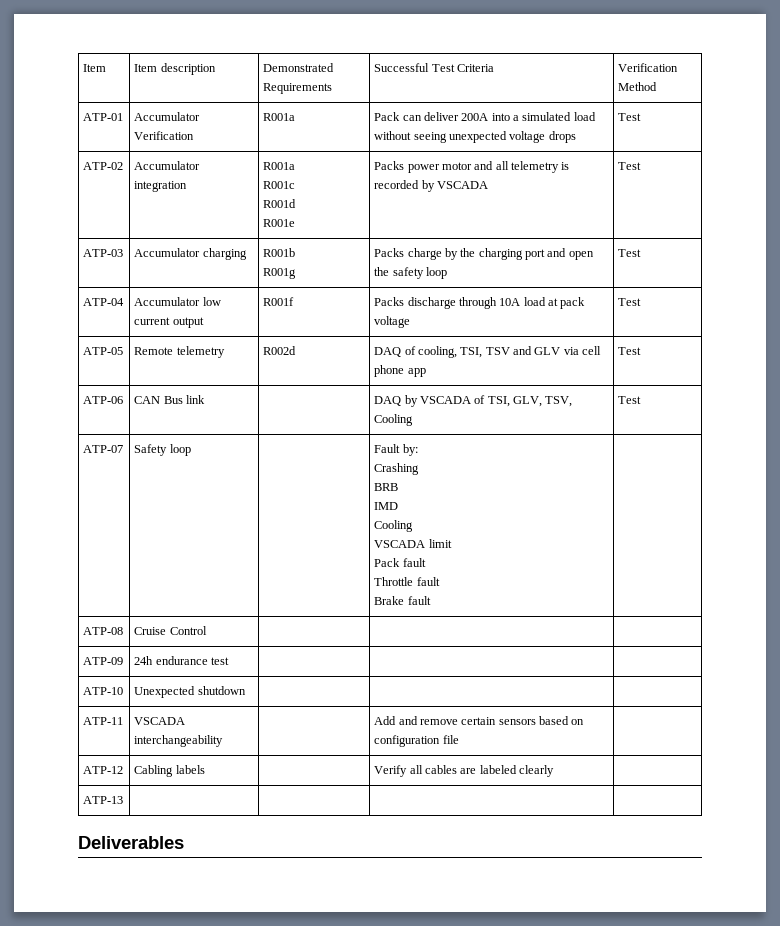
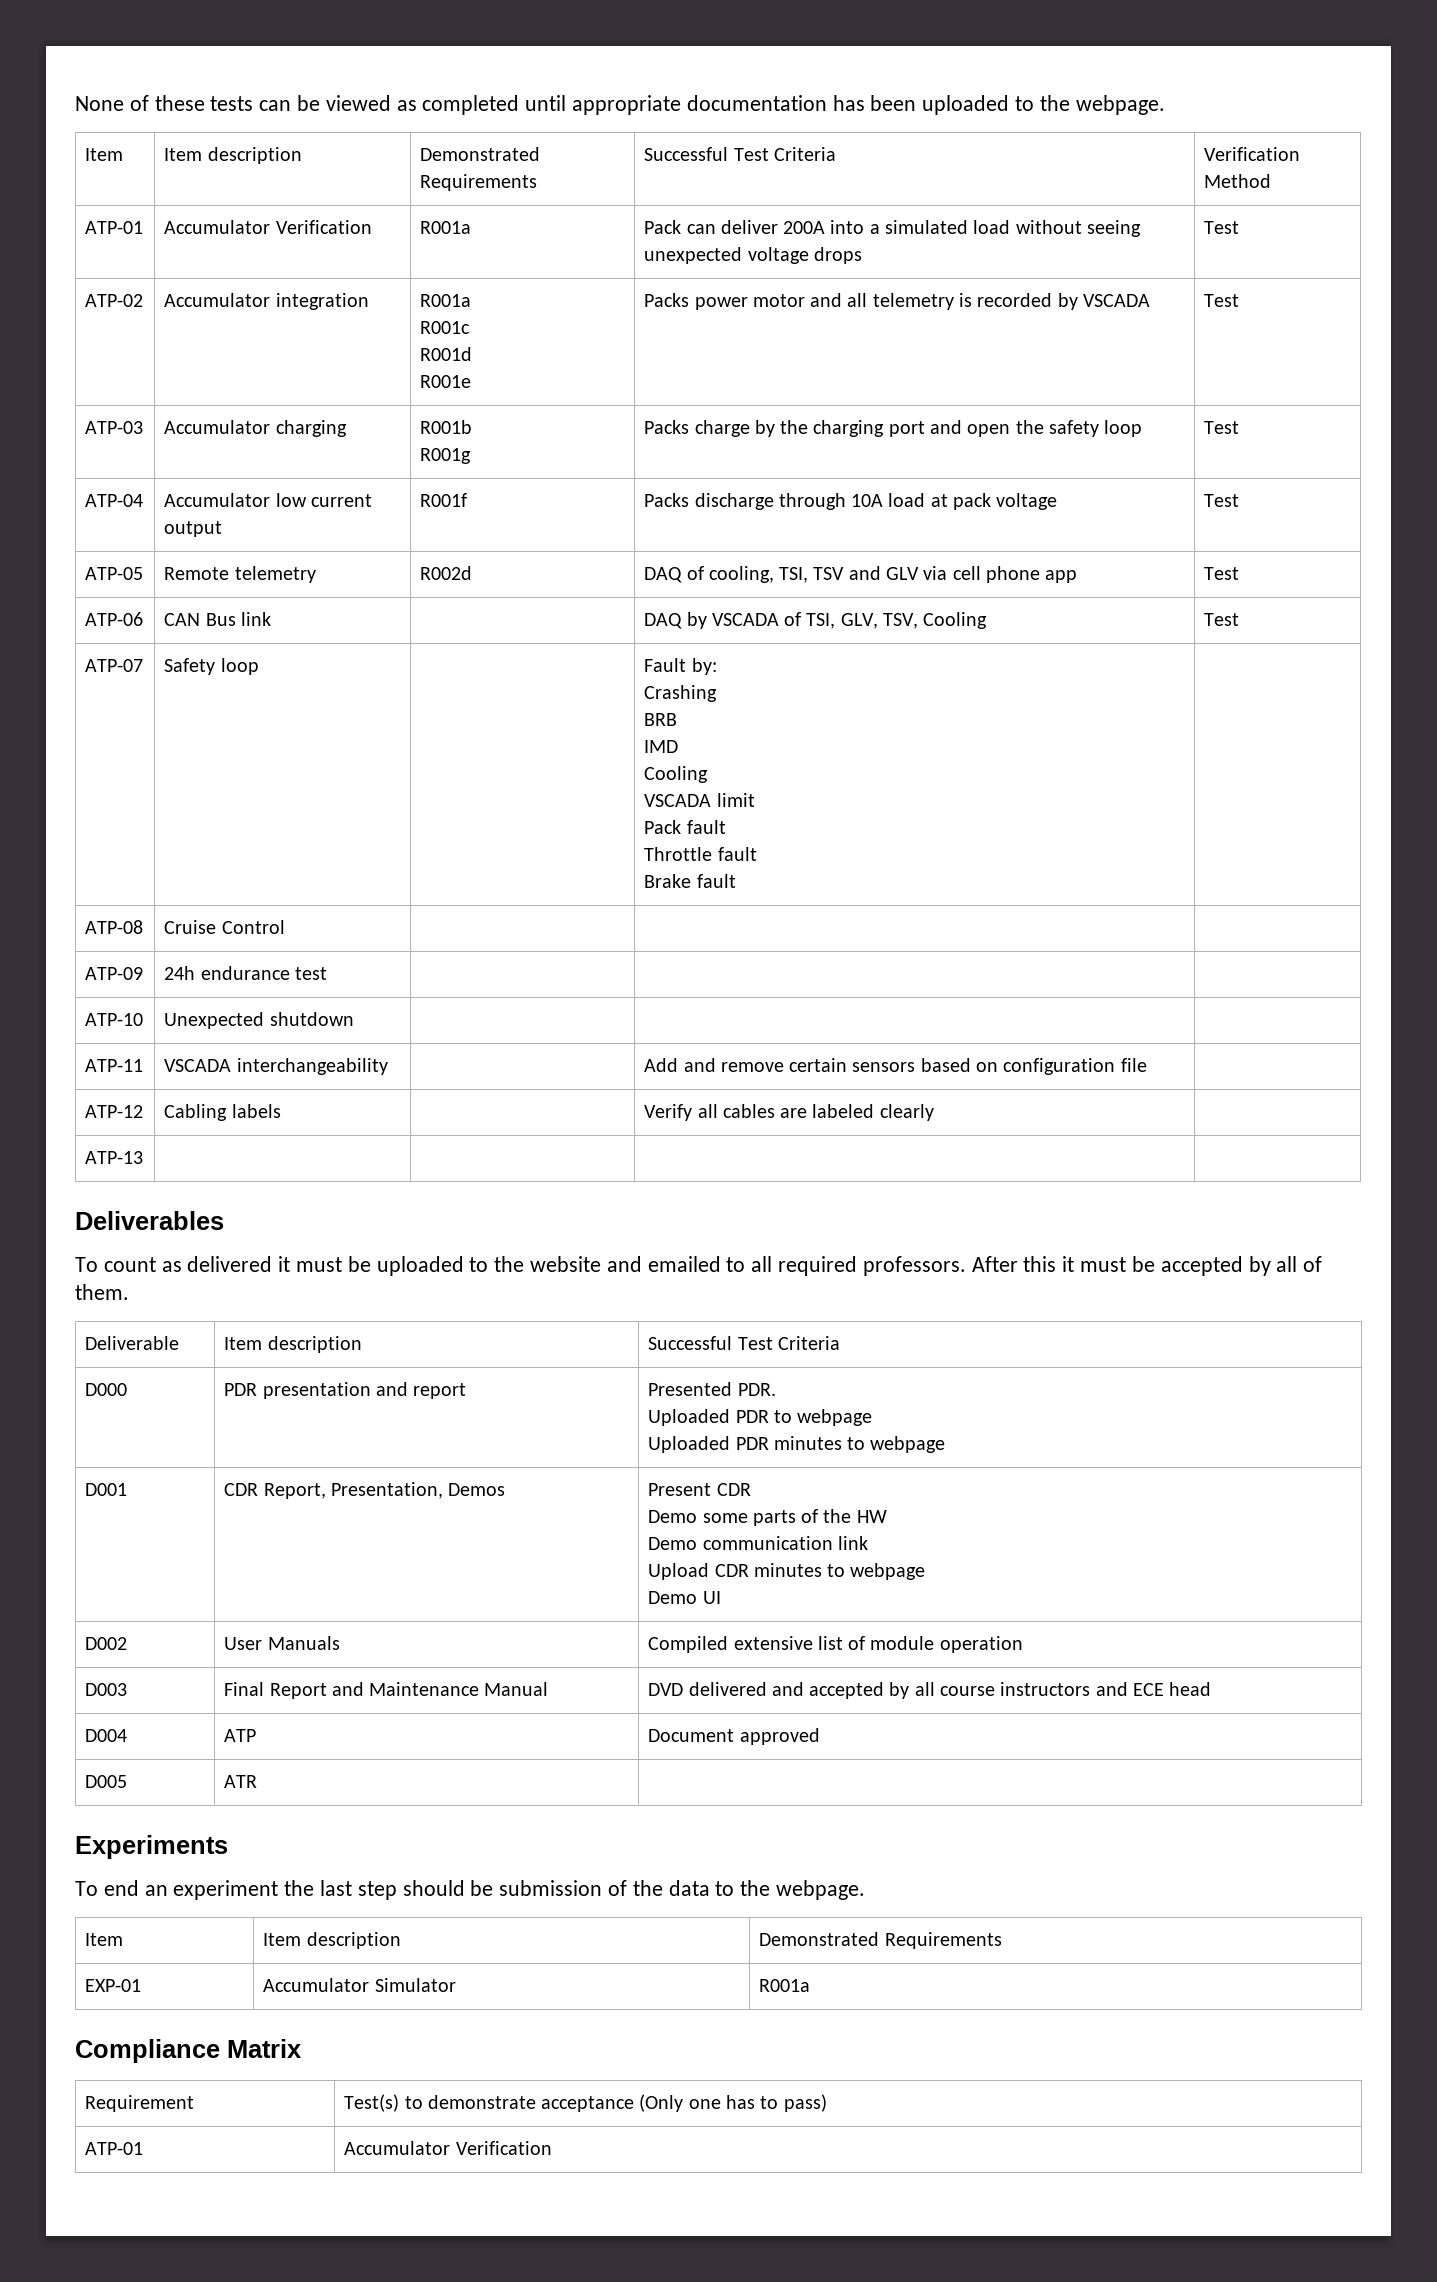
(83, 68) none -> [75,95,1165,115] None of these tests can be viewed as completed until appropriate documentation has been uploaded to the webpage. //
(184, 842) none -> [75,1256,1323,1276] [75,1284,129,1300] [85,1336,180,1350] [224,1336,362,1353] [648,1336,840,1350] [85,1383,128,1396] [224,1382,467,1399] [648,1382,776,1396] [648,1409,873,1426] [648,1436,946,1453] [85,1483,128,1496] [224,1482,506,1499] [648,1483,751,1496] [648,1509,887,1526] [648,1536,868,1550] [648,1563,926,1580] [648,1591,721,1604] [85,1637,128,1650] [224,1636,340,1650] [648,1636,1023,1653] [85,1683,128,1696] [224,1682,549,1699] [648,1682,1212,1699] [85,1729,128,1742] [224,1729,257,1742] [648,1728,820,1745] [85,1775,128,1788] [224,1775,258,1788] [75,1835,228,1859] [75,1880,866,1900] [85,1933,124,1946] [263,1932,401,1949] [759,1932,1002,1949] [85,1979,142,1992] [263,1978,456,1992] [759,1979,811,1992] [75,2039,301,2063] [85,2095,195,2112] [344,2094,827,2112] [85,2142,144,2155] [344,2141,552,2155] // To count as delivered it must be uploaded to the website and emailed to all required professors. After this it must be accepted by all of them. // Deliverable | Item description | Successful Test Criteria // D000 | PDR presentation and report | Presented PDR. // Uploaded PDR to webpage // Uploaded PDR minutes to webpage // D001 | CDR Report, Presentation, Demos | Present CDR // Demo some parts of the HW // Demo communication link // Upload CDR minutes to webpage // Demo UI // D002 | User Manuals | Compiled extensive list of module operation // D003 | Final Report and Maintenance Manual | DVD delivered and accepted by all course instructors and ECE head // D004 | ATP | Document approved // D005 | ATR | // Experiments // To end an experiment the last step should be submission of the data to the webpage. // Item | Item description | Demonstrated Requirements // EXP-01 | Accumulator Simulator | R001a // Compliance Matrix // Requirement | Test(s) to demonstrate acceptance (Only one has to pass) // ATP-01 | Accumulator Verification

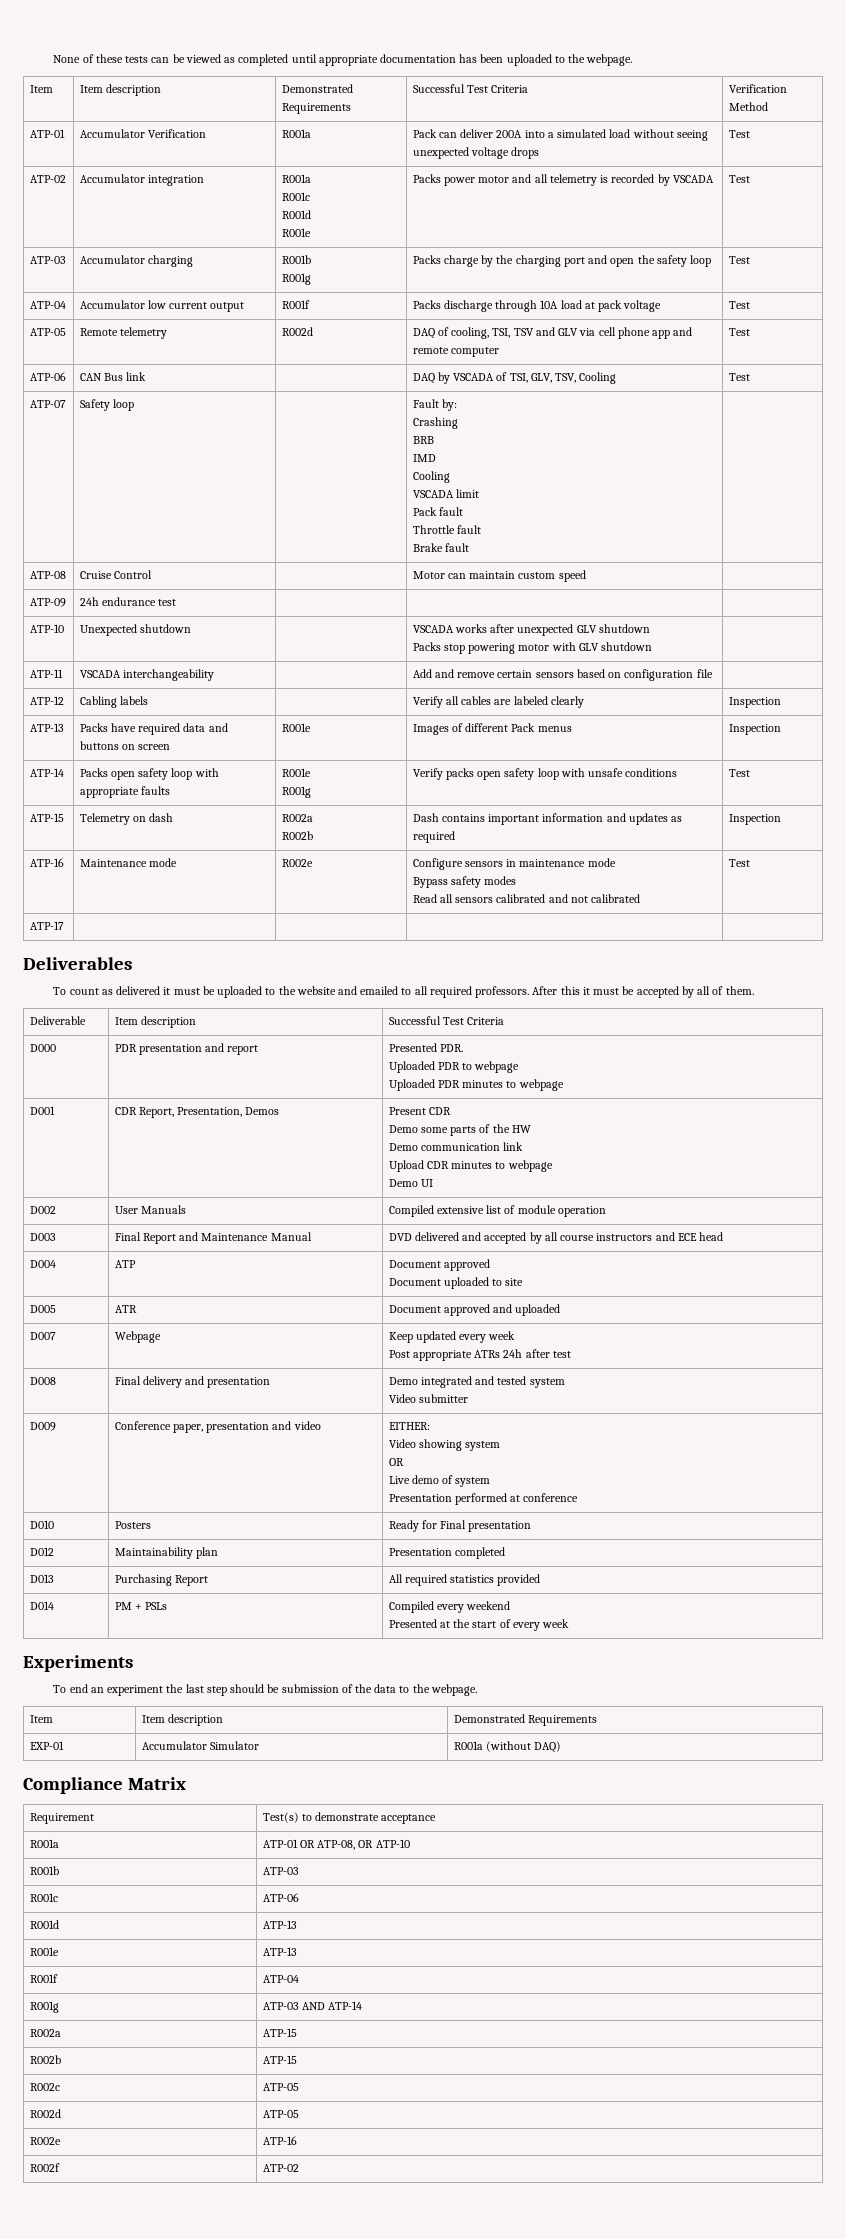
(1078, 576) none -> [673,327,693,336] [412,347,499,357] and remote computer
(285, 927) none -> [412,570,586,582] Motor can maintain custom speed
(354, 1019) none -> [412,624,650,636] [412,642,653,654] VSCADA works after unexpected GLV shutdown // Packs stop powering motor with GLV shutdown
[85,1151,144,1164] // ATP-13 -> [728,697,781,708] [29,723,64,732] [79,723,228,735] [79,741,171,750] [281,723,311,732] [412,723,572,735] [728,724,781,735] [29,768,64,777] [79,768,219,780] [79,786,170,798] [281,768,311,777] [281,786,311,798] [412,768,678,780] [728,769,750,777] [29,813,64,822] [79,813,174,825] [281,814,313,822] [281,831,313,840] [412,813,683,825] [412,831,455,843] [728,814,781,825] [29,858,64,867] [79,858,177,867] [281,859,313,867] [412,858,616,870] [412,876,517,888] [412,894,641,903] [728,859,750,867] [29,921,64,930] Inspection // ATP-13 | Packs have required data and buttons on screen | R001e | Images of different Pack menus | Inspection // ATP-14 | Packs open safety loop with appropriate faults | R001e // R001g | Verify packs open safety loop with unsafe conditions | Test // ATP-15 | Telemetry on dash | R002a // R002b | Dash contains important information and updates as required | Inspection // ATP-16 | Maintenance mode | R002e | Configure sensors in maintenance mode // Bypass safety modes // Read all sensors calibrated and not calibrated | Test // ATP-17
[85,1775,128,1788] [224,1775,258,1788] // D005 | ATR | -> [388,1277,524,1289] [29,1305,56,1313] [114,1305,137,1313] [388,1304,561,1316] [29,1332,56,1340] [114,1331,161,1343] [388,1331,516,1343] [388,1349,571,1361] [29,1377,56,1385] [114,1376,271,1388] [388,1376,565,1388] [388,1394,468,1403] [29,1422,56,1431] [114,1421,321,1433] [388,1422,430,1430] [388,1439,501,1451] [388,1458,404,1466] [388,1475,491,1487] [388,1493,579,1505] [29,1520,54,1529] [114,1521,151,1529] [388,1520,532,1532] [29,1547,54,1556] [114,1547,218,1559] [388,1547,505,1559] [29,1574,54,1583] [114,1574,208,1586] [388,1574,541,1586] [29,1601,54,1610] [114,1602,168,1610] [388,1601,511,1613] [388,1619,570,1631] // Document uploaded to site // D005 | ATR | Document approved and uploaded // D007 | Webpage | Keep updated every week // Post appropriate ATRs 24h after test // D008 | Final delivery and presentation | Demo integrated and tested system // Video submitter // D009 | Conference paper, presentation and video | EITHER: // Video showing system // OR // Live demo of system // Presentation performed at conference // D010 | Posters | Ready for Final presentation // D012 | Maintainability plan | Presentation completed // D013 | Purchasing Report | All required statistics provided // D014 | PM + PSLs | Compiled every weekend // Presented at the start of every week
(811, 1985) none -> [485,1741,562,1753] (without DAQ)
[639,2094,827,2112] [85,2142,144,2155] [344,2141,552,2155] (Only one has to pass) // ATP-01 | Accumulator Verification -> [29,1839,59,1848] [262,1839,410,1850] [29,1866,59,1875] [262,1867,299,1875] [29,1893,58,1902] [262,1893,299,1902] [29,1920,59,1929] [262,1920,297,1929] [29,1947,59,1956] [262,1947,297,1956] [29,1974,58,1983] [262,1975,299,1983] [29,2001,59,2013] [262,2001,363,2010] [29,2029,61,2037] [262,2028,297,2037] [29,2055,61,2064] [262,2055,297,2064] [29,2083,60,2091] [262,2083,299,2091] [29,2109,61,2118] [262,2110,299,2118] [29,2137,61,2145] [262,2136,297,2145] [29,2163,60,2172] [262,2164,299,2172] // R001a | ATP-01 OR ATP-08, OR ATP-10 // R001b | ATP-03 // R001c | ATP-06 // R001d | ATP-13 // R001e | ATP-13 // R001f | ATP-04 // R001g | ATP-03 AND ATP-14 // R002a | ATP-15 // R002b | ATP-15 // R002c | ATP-05 // R002d | ATP-05 // R002e | ATP-16 // R002f | ATP-02

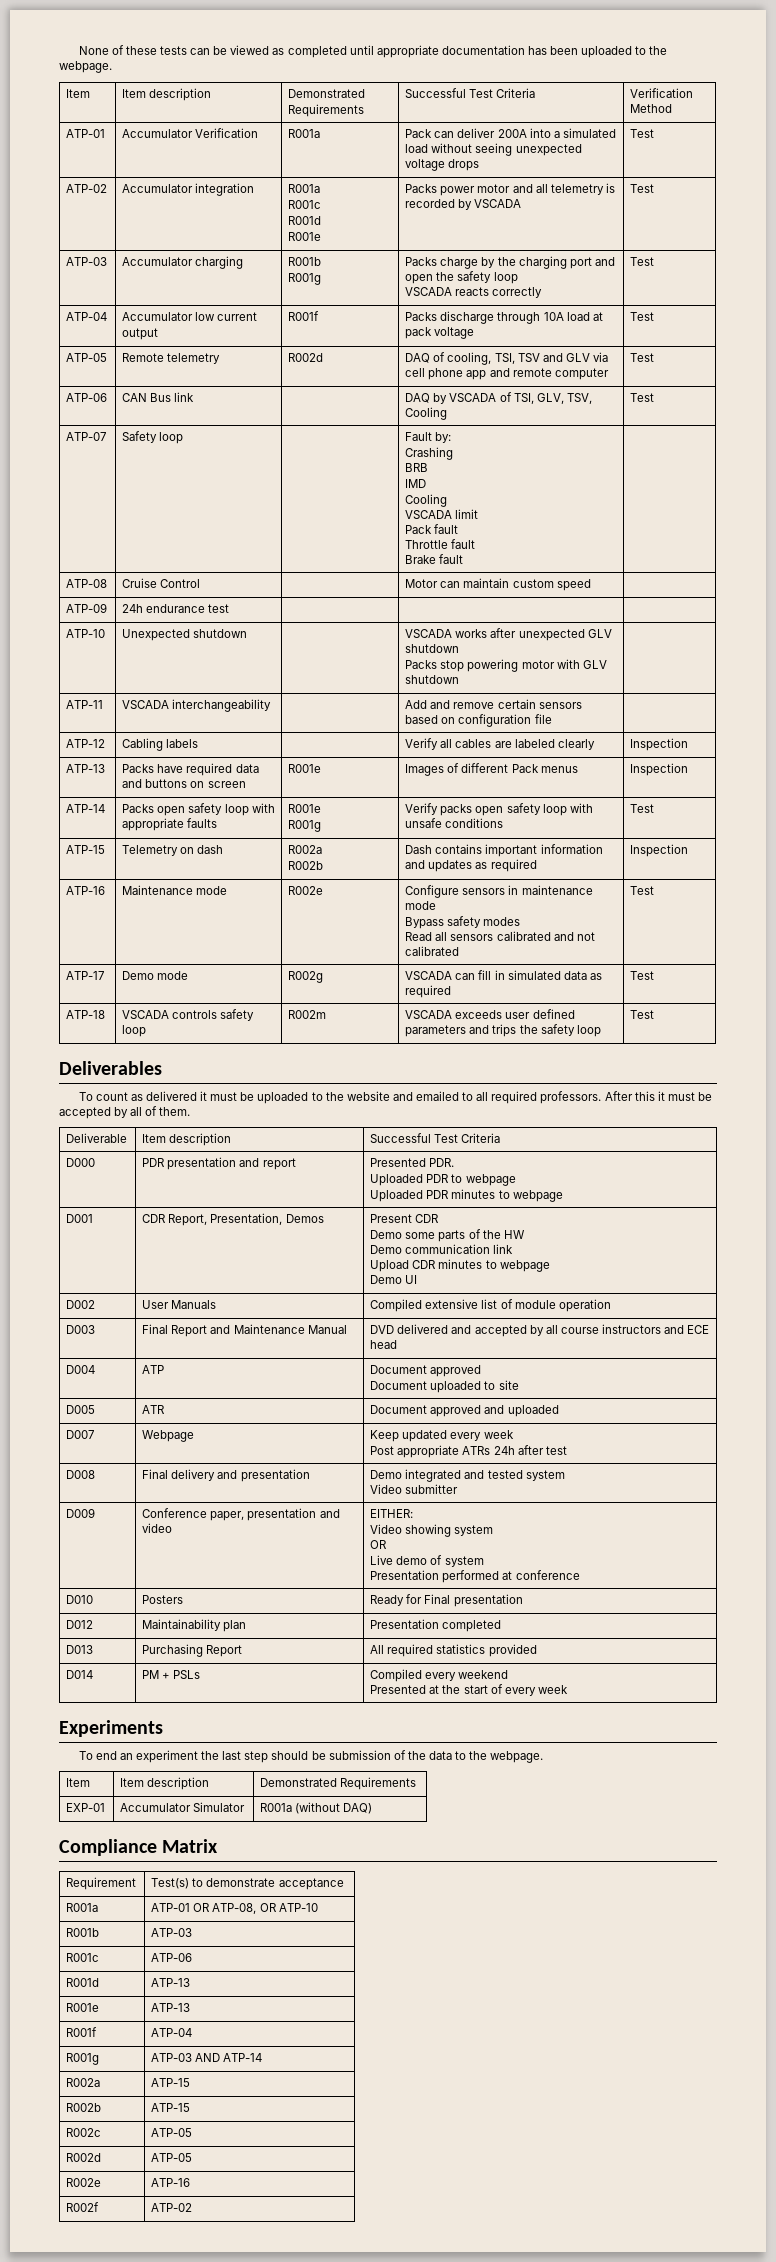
(712, 261) none -> [405,287,543,298] // VSCADA reacts correctly
(64, 925) | | | -> [122,971,189,980] [288,971,324,983] [405,970,602,980] [405,985,452,998] [630,971,655,980] [66,1010,106,1019] [122,1009,255,1021] [122,1025,147,1037] [288,1010,327,1019] [405,1009,575,1019] [405,1024,601,1037] [630,1010,655,1019] Demo mode | R002g | VSCADA can fill in simulated data as required | Test // ATP-18 | VSCADA controls safety loop | R002m | VSCADA exceeds user defined parameters and trips the safety loop | Test

